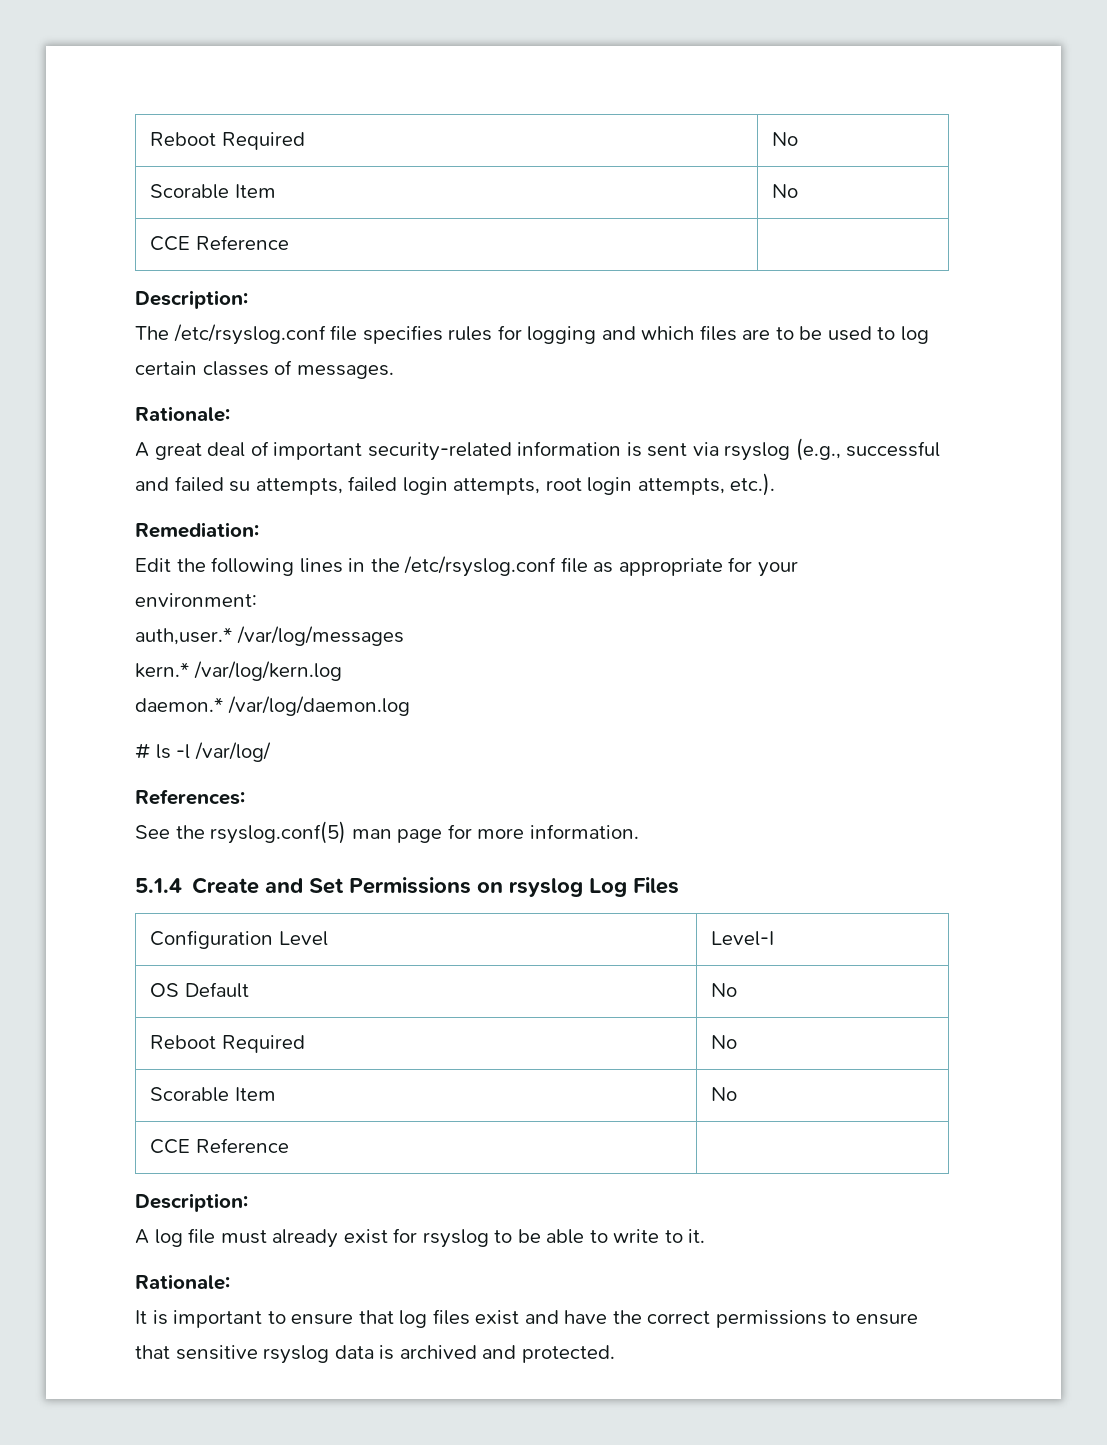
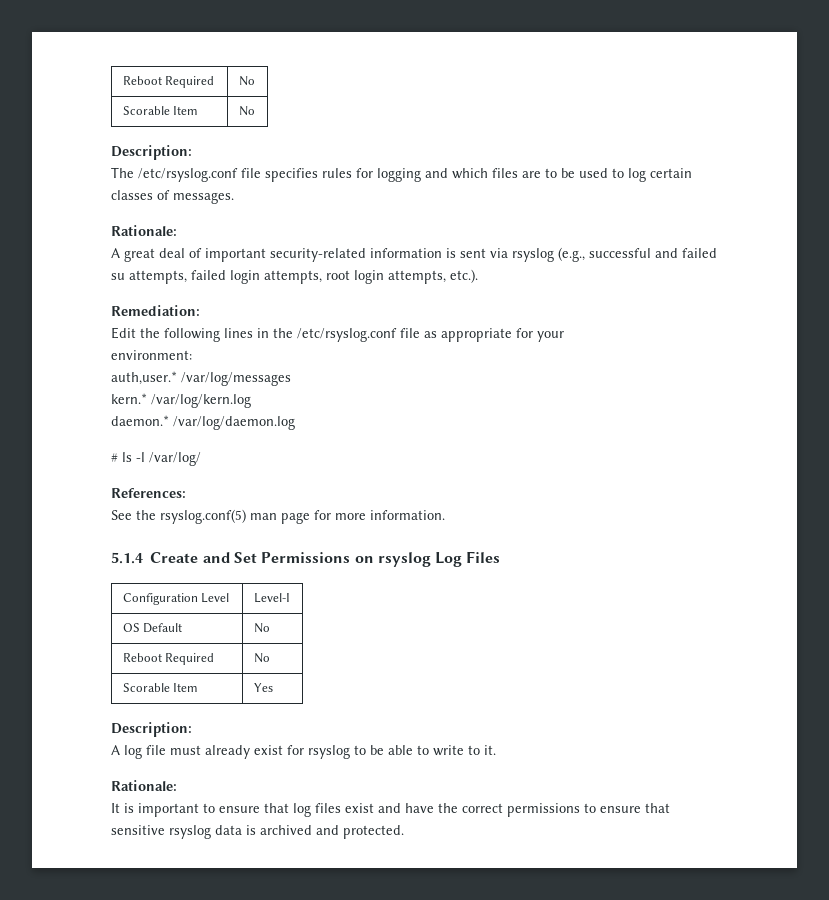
[150,132,305,150] [772,132,799,146] [150,184,276,199] [772,184,799,198] [150,235,289,251] Reboot Required | No // Scorable Item | No // CCE Reference | -> [122,76,215,88] [238,76,255,86] [122,106,198,115] [238,106,255,116] Reboot Required | No // Scorable Item | No
[711,1087,738,1101] [150,1138,289,1154] No // CCE Reference | -> [253,683,273,692] Yes

